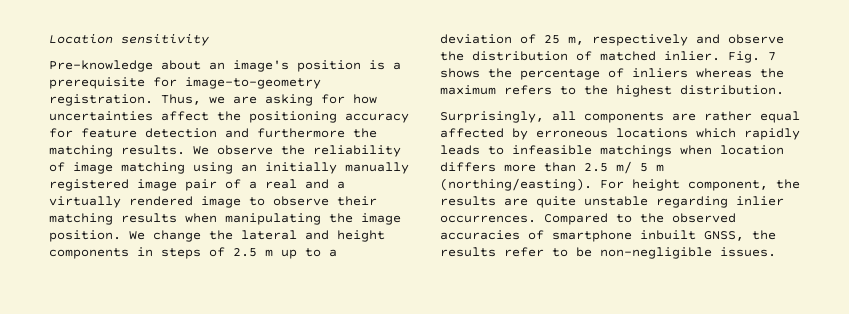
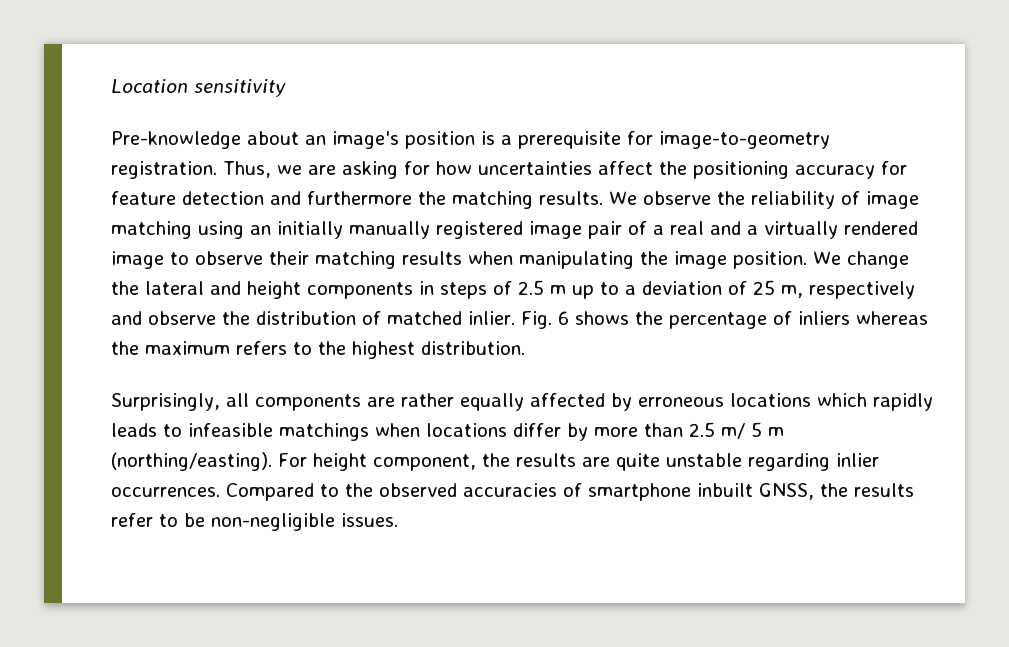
[768,52,776,61] 7 -> [557,311,569,325] 6
[760,111,800,123] equal -> [460,393,524,411] equally
[720,145,784,155] [440,162,496,172] location differs -> [426,423,588,441] locations differ by

